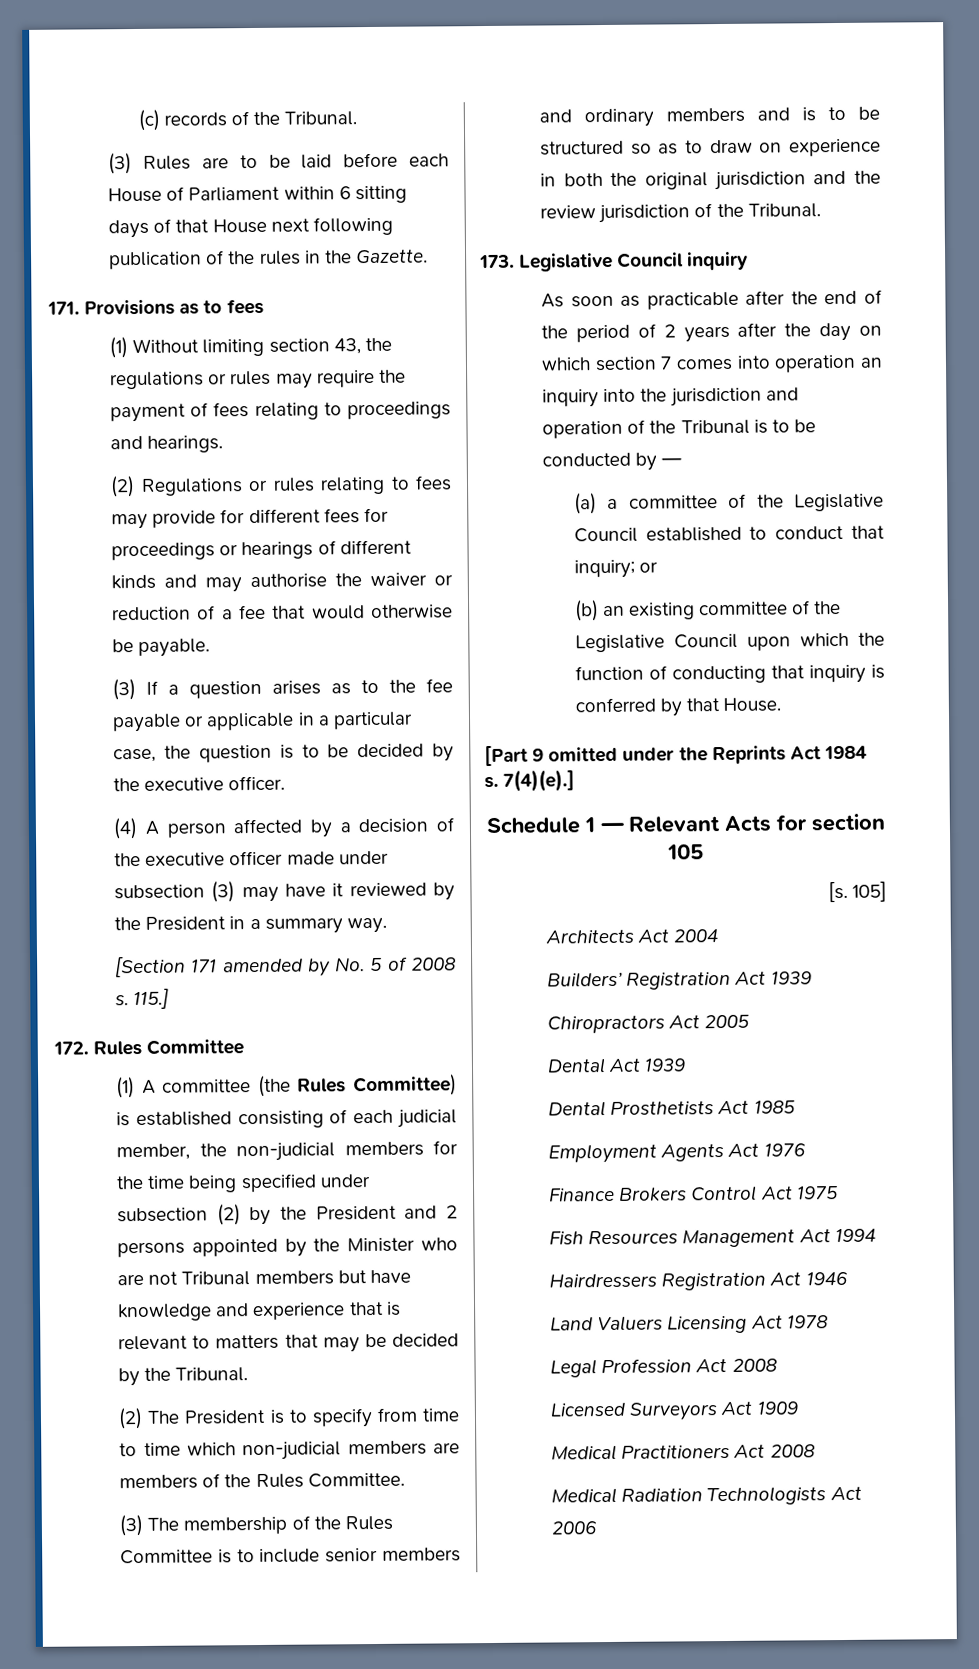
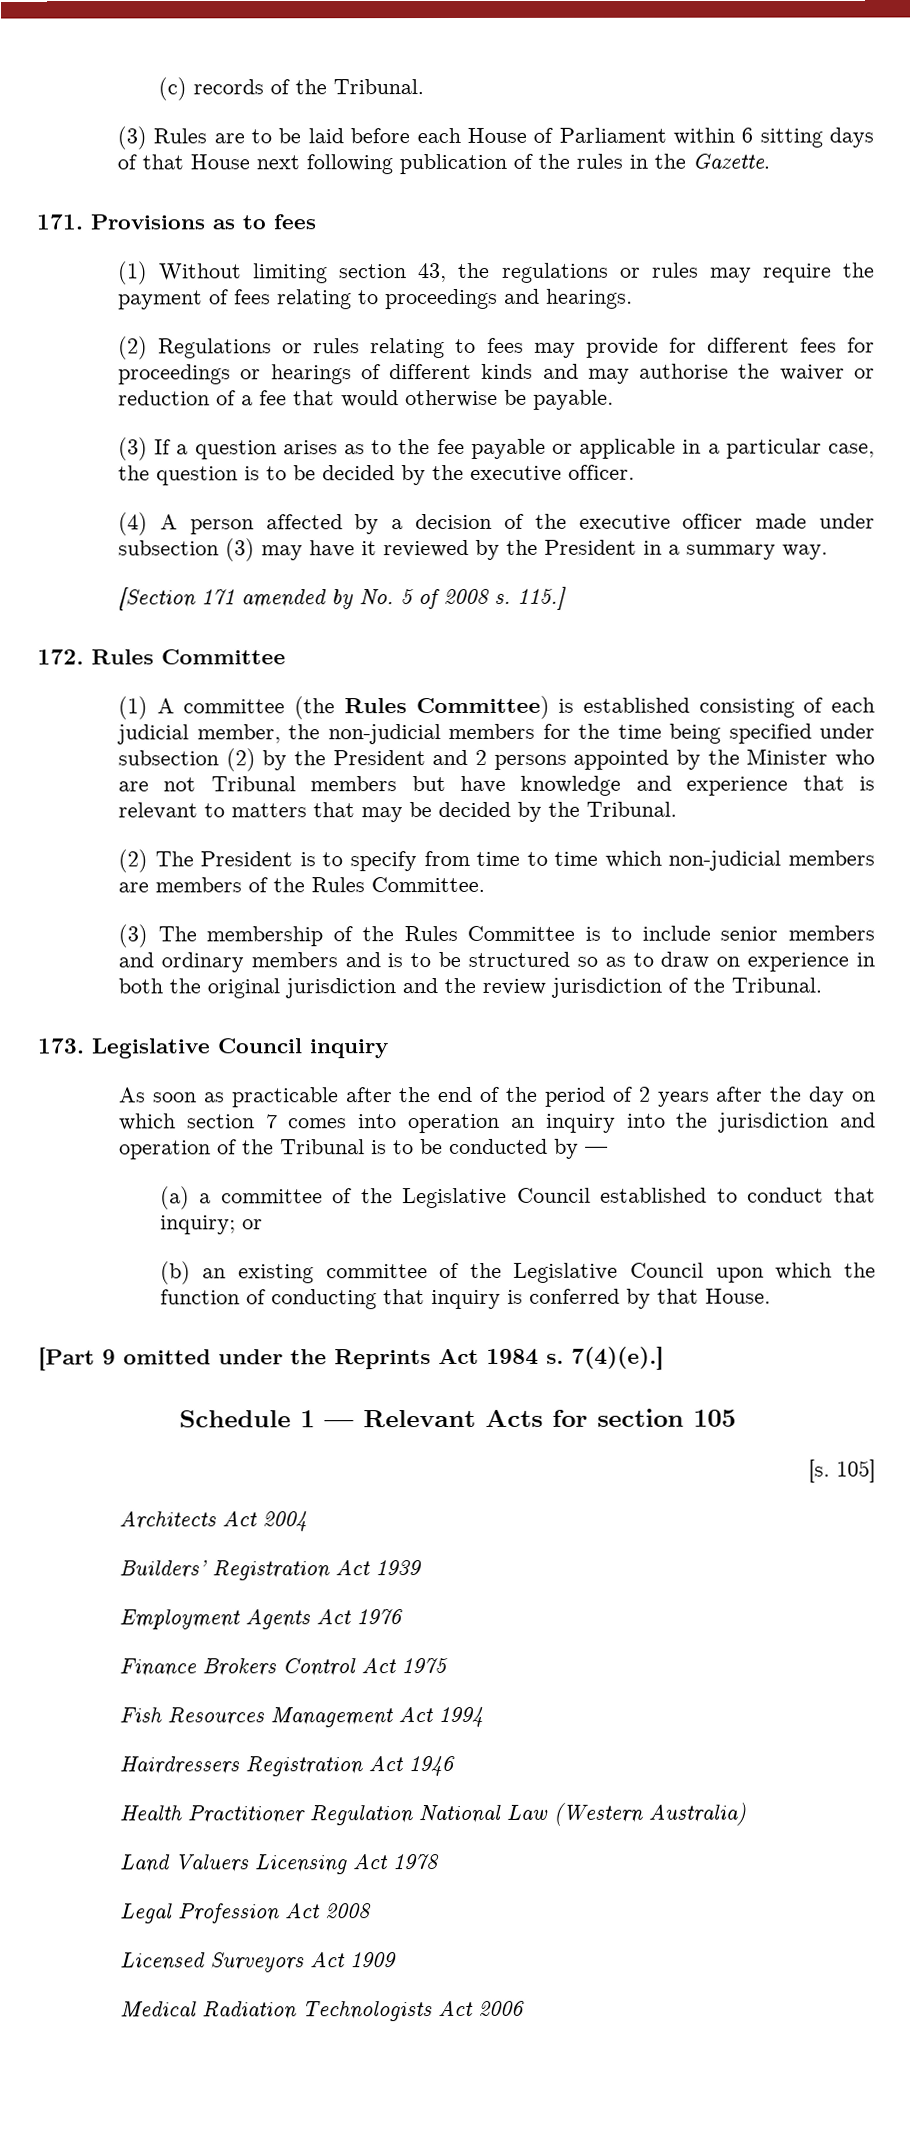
[547,1014,750,1034] [547,1058,687,1074] [548,1100,795,1117] // Chiropractors Act 2005 // Dental Act 1939 // Dental Prosthetists Act 1985 -> (423, 1568) none
(848, 1278) none -> [119,1802,747,1826] // Health Practitioner Regulation National Law (Western Australia)
[551,1444,816,1461] // Medical Practitioners Act 2008 -> (398, 1960) none

